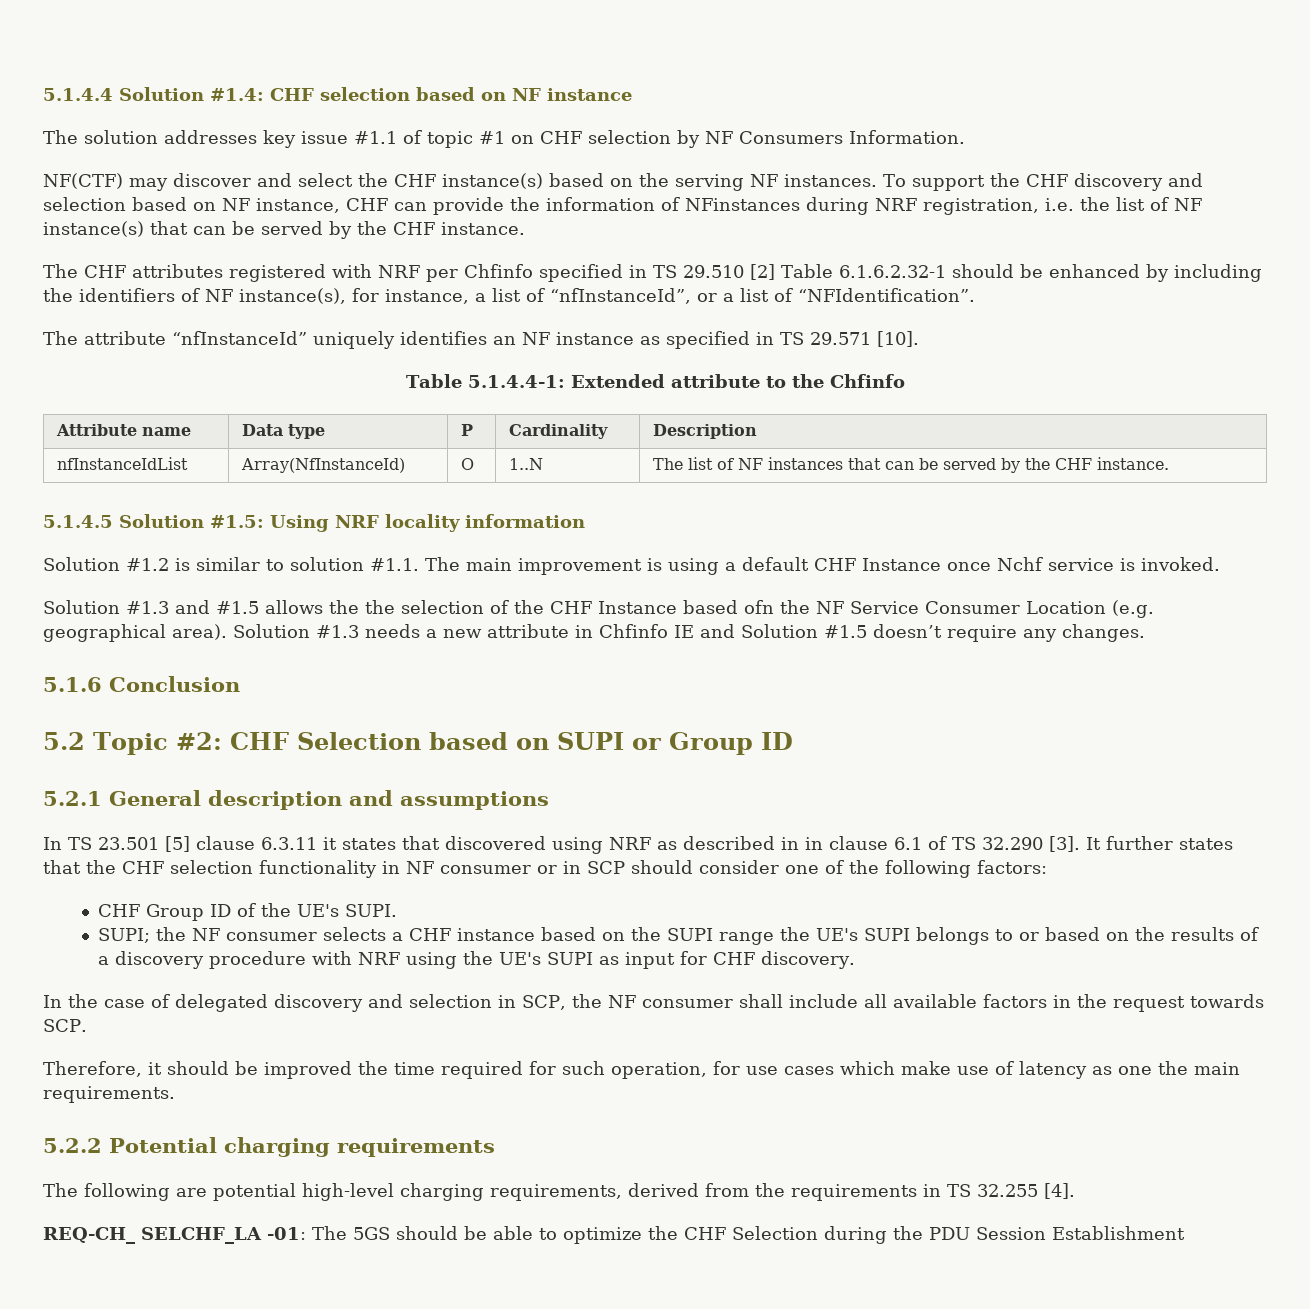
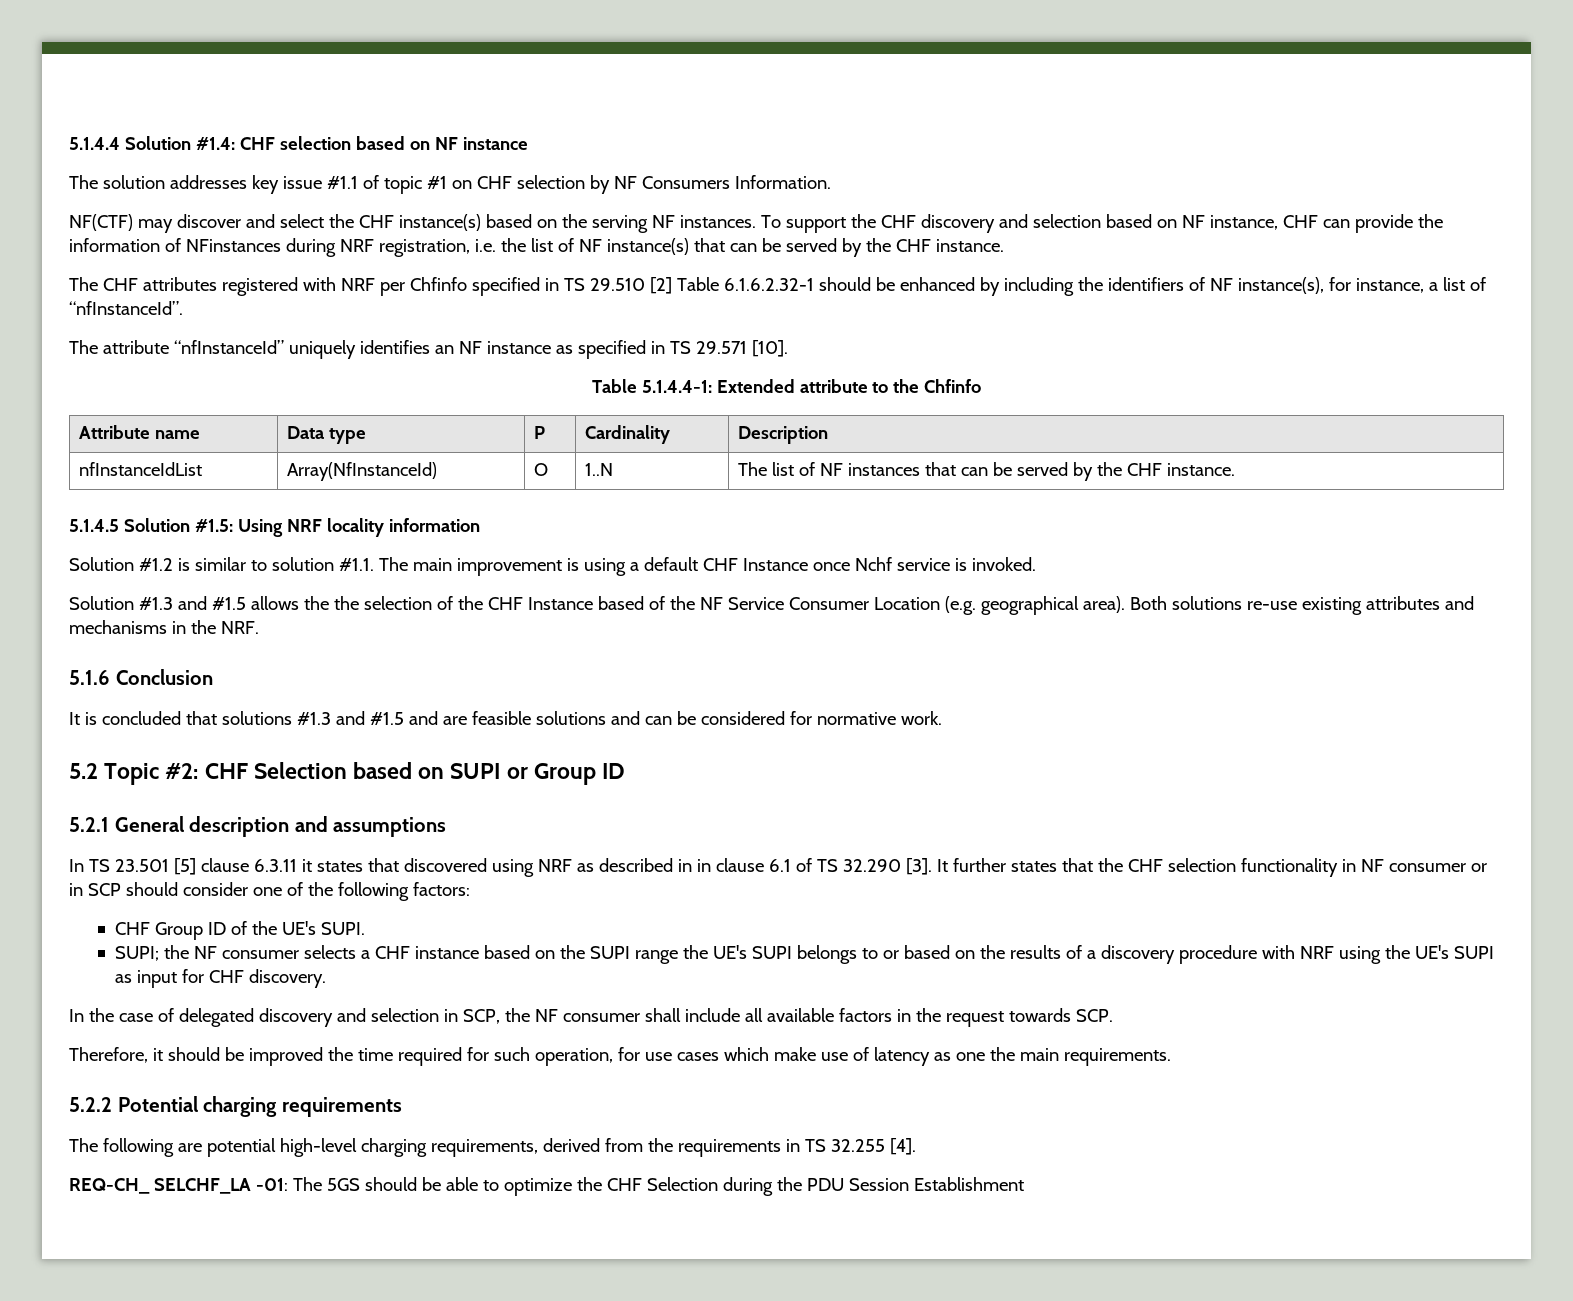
[550,288,975,304] “nfInstanceId”, or a list of “NFIdentification”. -> [69,301,183,315] “nfInstanceId”.
[744,600,774,614] ofn -> [648,596,665,610] of
[233,624,1145,642] [43,676,240,692] Solution #1.3 needs a new attribute in Chfinfo IE and Solution #1.5 doesn’t require any changes. // 5.1.6 Conclusion -> [1129,596,1474,615] [69,620,259,634] [69,669,213,685] [69,711,942,725] Both solutions re-use existing attributes and mechanisms in the NRF. // 5.1.6 Conclusion // It is concluded that solutions #1.3 and #1.5 and are feasible solutions and can be considered for normative work.

